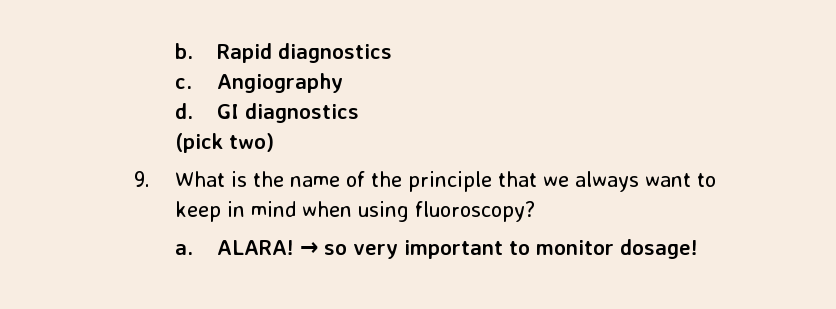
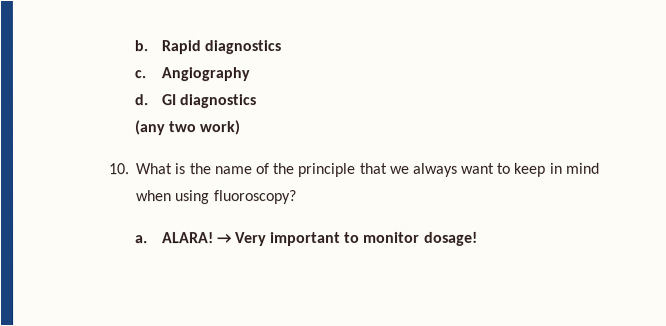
[175,133,275,153] [133,171,150,187] (pick two) // 9. -> [134,120,241,136] [108,163,130,175] (any two work) // 10.
[323,244,398,259] so very -> [234,232,267,247] Very

